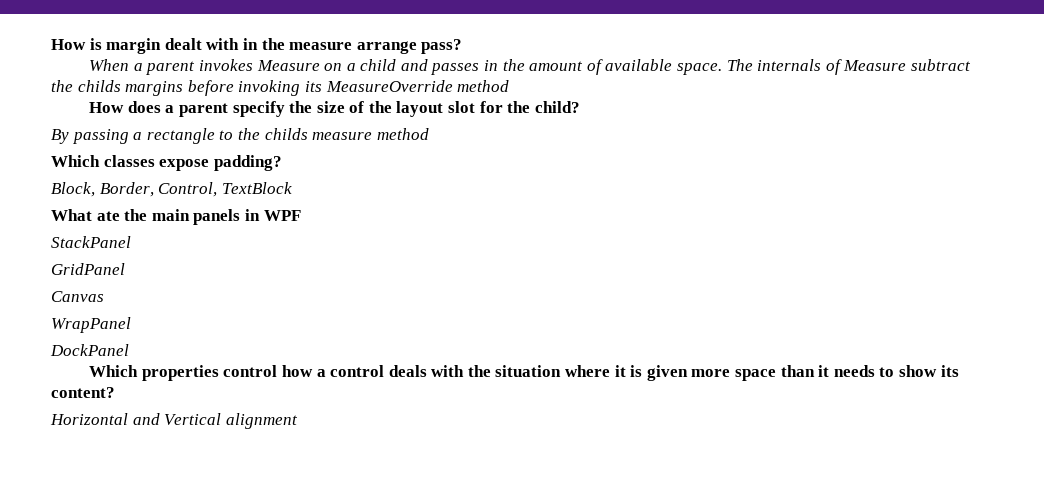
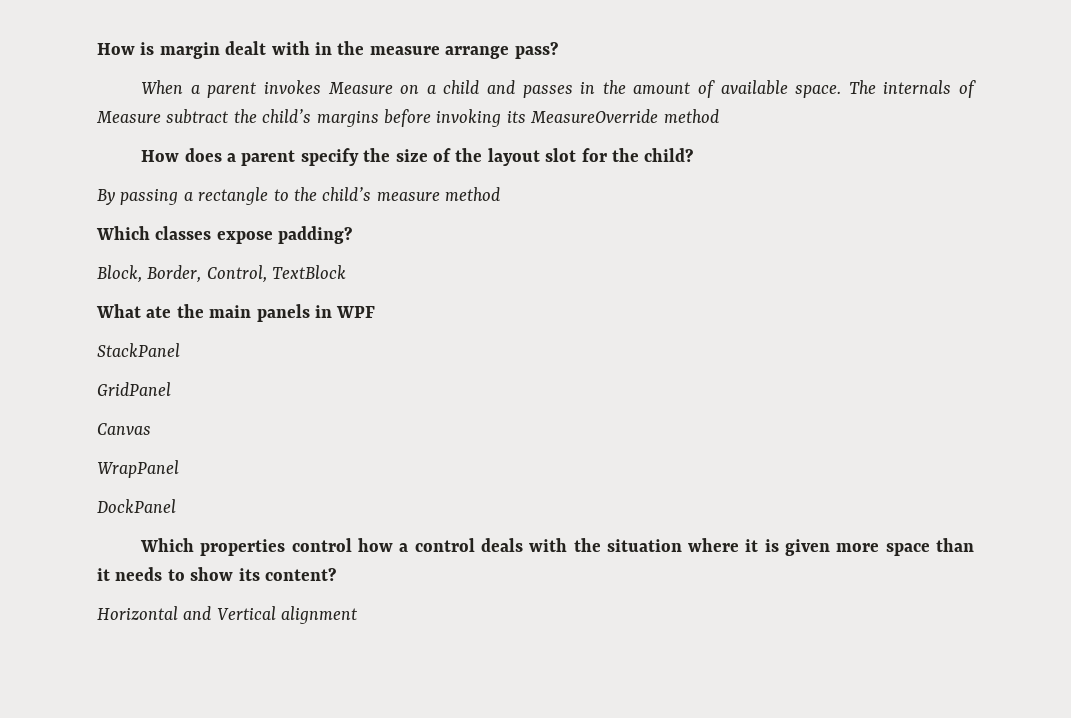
[77,80,121,92] childs -> [262,109,312,123] child’s
[264,128,308,140] childs -> [322,187,372,201] child’s

